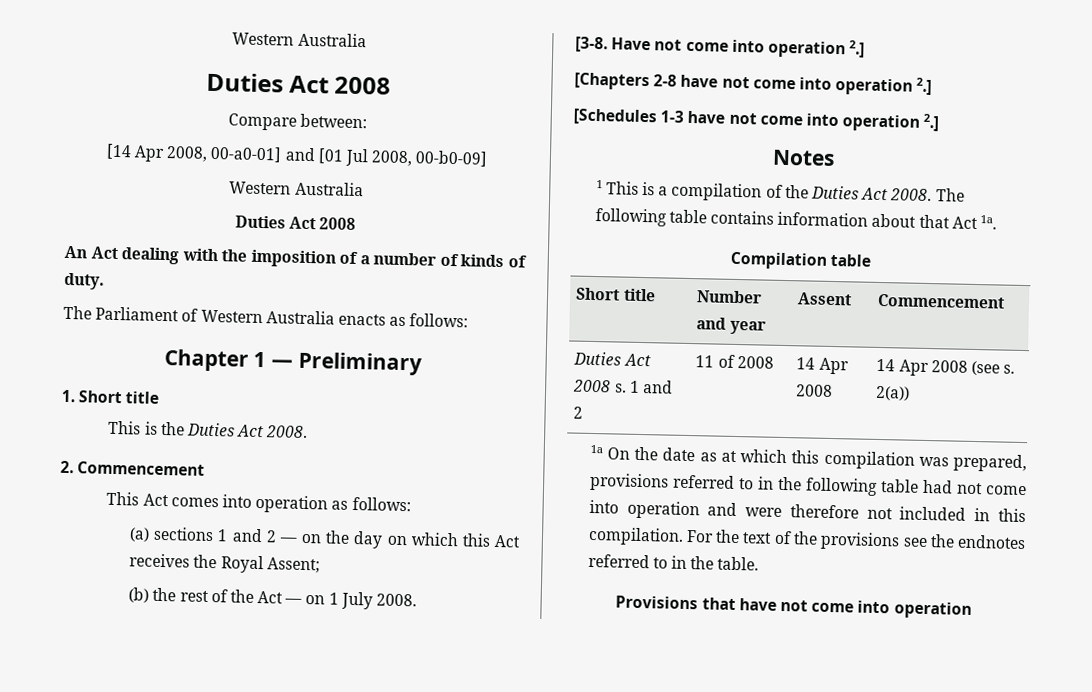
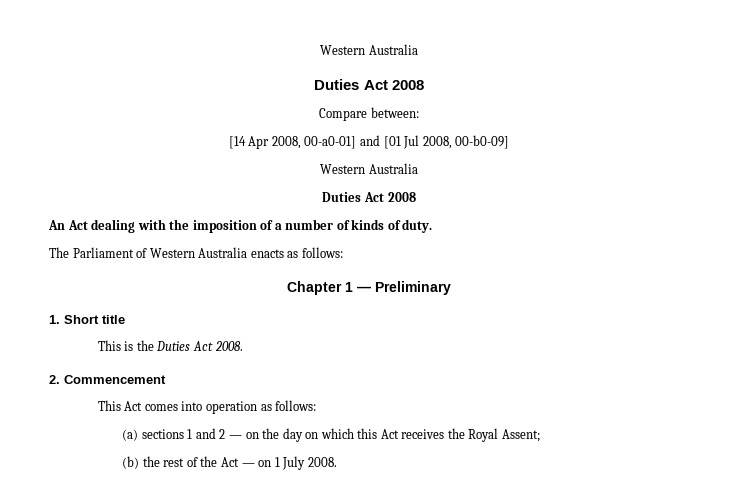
[575,36,866,59] [574,72,933,96] [573,108,940,132] [771,149,835,166] [595,179,965,202] [594,207,998,230] [729,251,872,270] [575,287,656,302] [696,290,763,304] [696,317,766,335] [797,292,853,306] [877,293,1006,309] [573,351,651,367] [573,379,673,394] [573,406,584,419] [695,354,774,369] [796,357,849,375] [796,384,834,398] [876,358,1016,377] [875,385,911,401] [589,444,1027,473] [588,472,1027,496] [588,499,1026,523] [587,526,1026,551] [587,553,760,571] [615,595,972,619] // [3-8. Have not come into operation 2.] // [Chapters 2-8 have not come into operation 2.] // [Schedules 1-3 have not come into operation 2.] // Notes // 1 This is a compilation of the Duties Act 2008. The following table contains information about that Act 1a. // Compilation table // Short title | Number and year | Assent | Commencement // Duties Act 2008 s. 1 and 2 | 11 of 2008 | 14 Apr 2008 | 14 Apr 2008 (see s. 2(a)) // 1a On the date as at which this compilation was prepared, provisions referred to in the following table had not come into operation and were therefore not included in this compilation. For the text of the provisions see the endnotes referred to in the table. // Provisions that have not come into operation -> (337, 462) none

